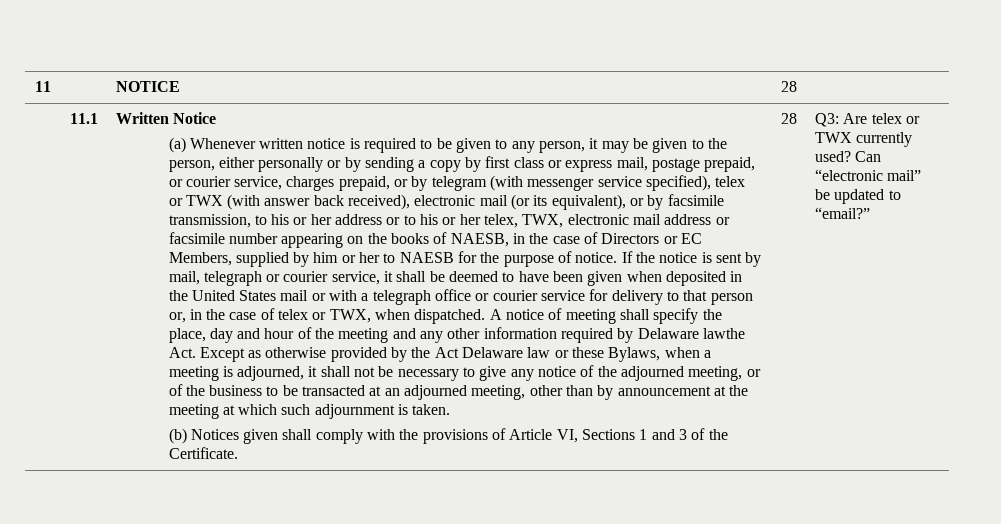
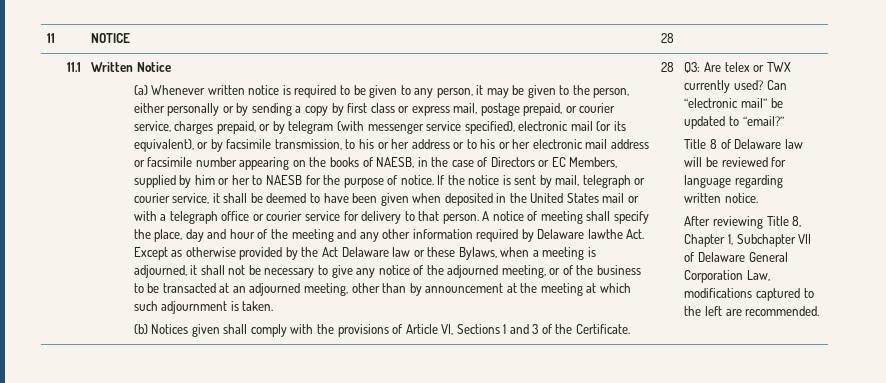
[715,176,746,187] [168,194,411,210] telex or TWX (with answer back received), -> (515, 127) none
[484,214,564,228] telex, TWX, -> (531, 144) none
[710,293,753,305] [168,308,486,324] person or, in the case of telex or TWX, when dispatched. -> [442,214,479,224] person.
(871, 213) none -> [684,139,803,149] [684,157,787,167] [684,175,783,188] [684,193,758,203] [684,216,802,229] [684,234,812,247] [684,252,788,262] [684,270,770,283] [684,288,814,301] [684,306,820,316] // Title 8 of Delaware law will be reviewed for language regarding written notice. // After reviewing Title 8, Chapter 1, Subchapter VII of Delaware General Corporation Law, modifications captured to the left are recommended.

